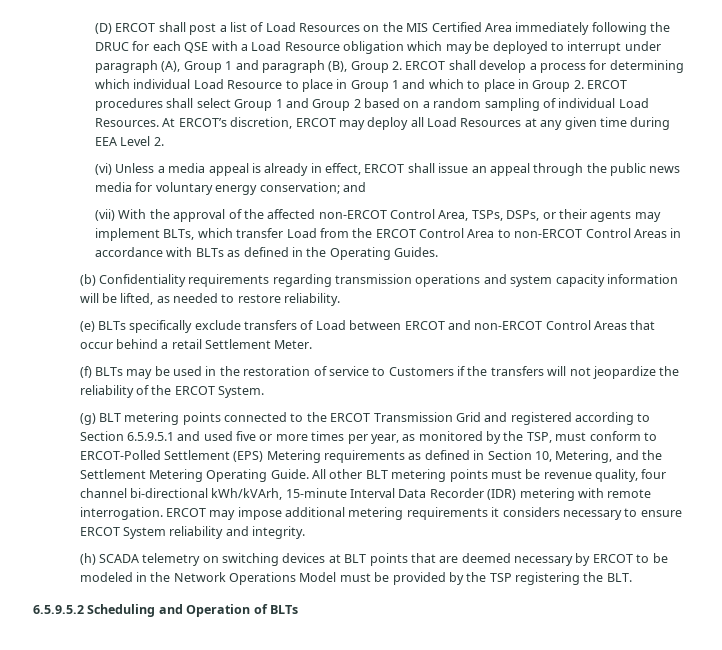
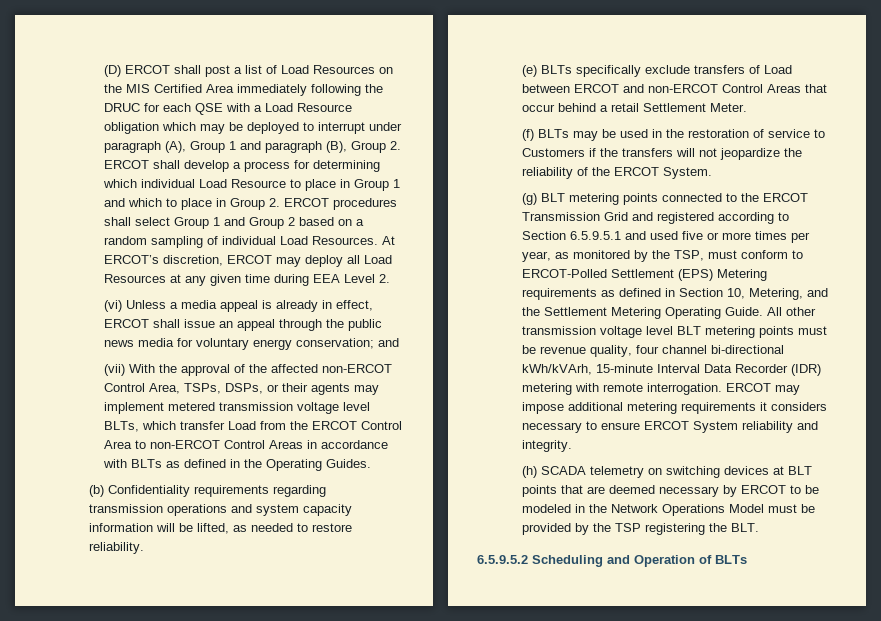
(161, 234) none -> [168,402,371,414] metered transmission voltage level
(363, 474) none -> [522,326,674,338] transmission voltage level

